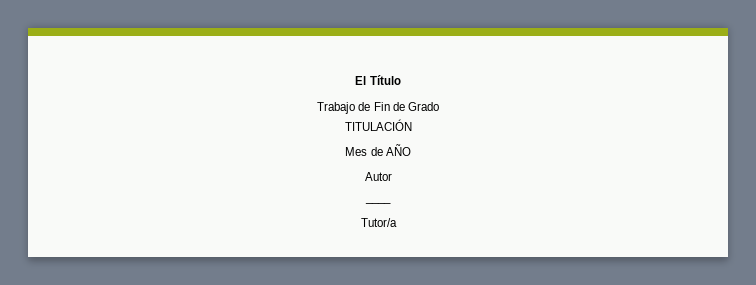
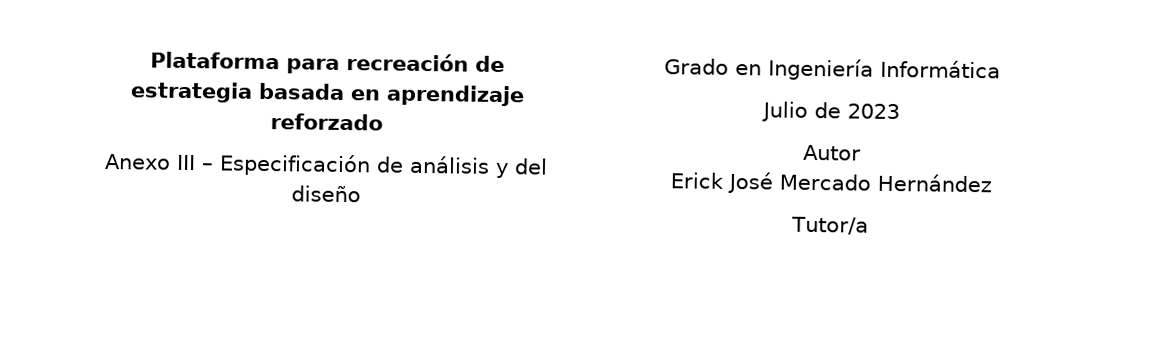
[355,75,401,85] [317,102,439,114] [344,119,412,131] [345,144,411,156] [364,172,392,181] [365,201,391,204] El Título // Trabajo de Fin de Grado // TITULACIÓN // Mes de AÑO // Autor // ____ -> [150,51,505,74] [129,81,525,107] [270,113,383,131] [104,153,548,179] [290,185,361,203] [664,58,1001,81] [761,101,900,122] [802,144,861,161] [669,171,992,194] Plataforma para recreación de estrategia basada en aprendizaje reforzado // Anexo III – Especificación de análisis y del diseño // Grado en Ingeniería Informática // Julio de 2023 // Autor // Erick José Mercado Hernández

